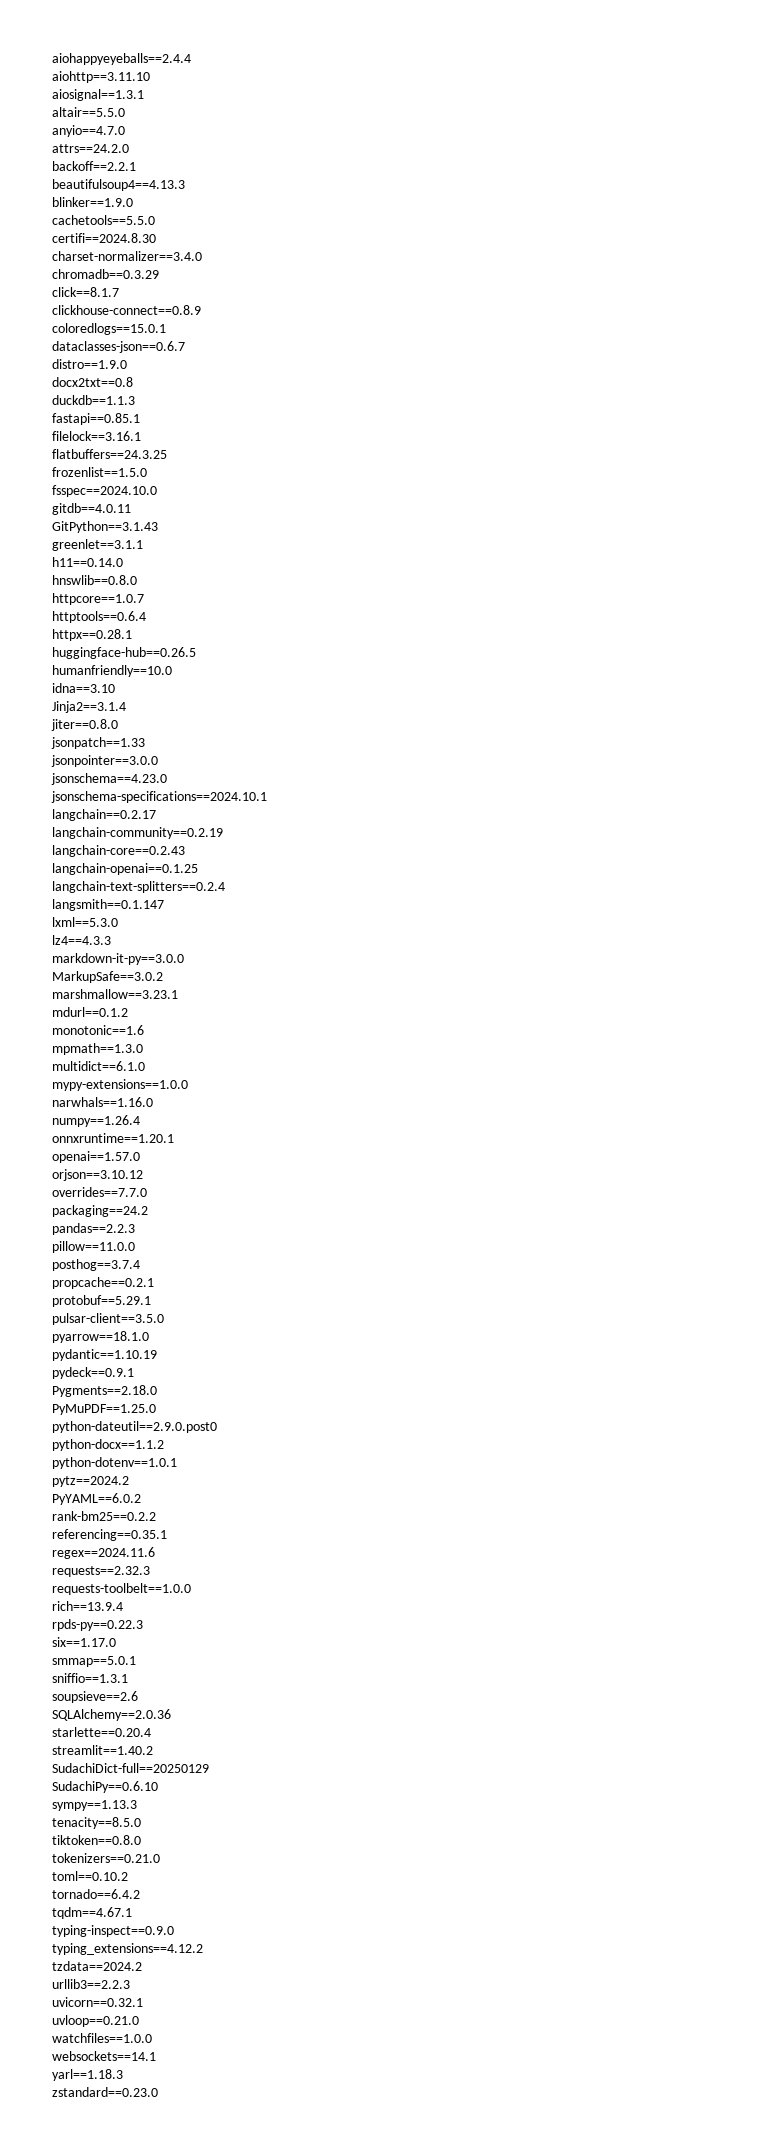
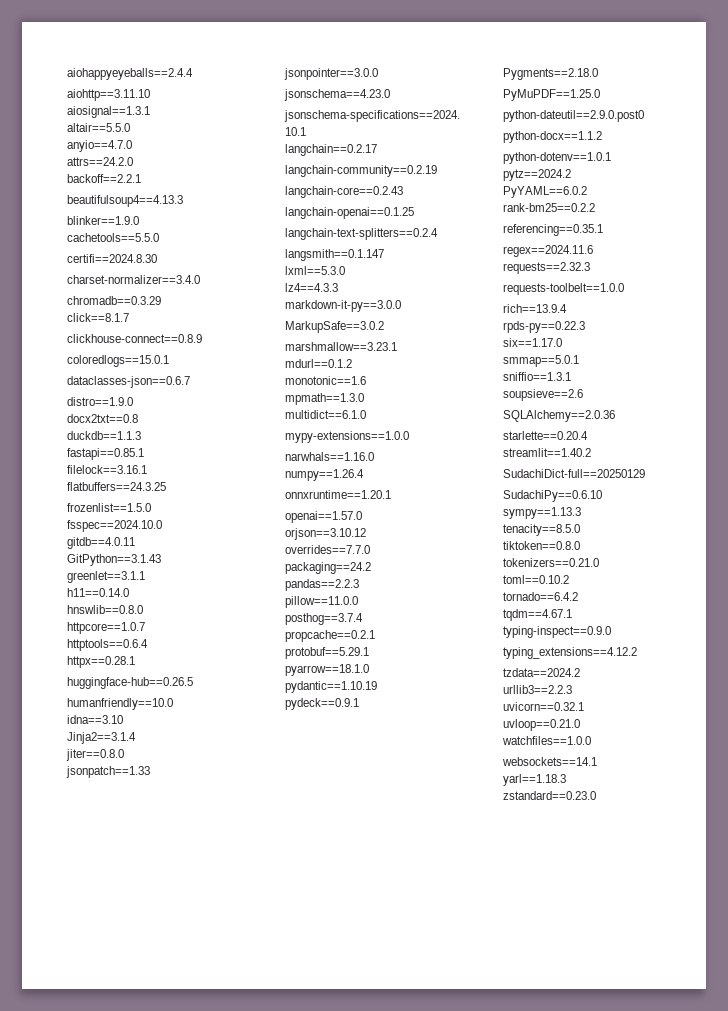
[52,1313,164,1325] // pulsar-client==3.5.0 -> (369, 653) none

